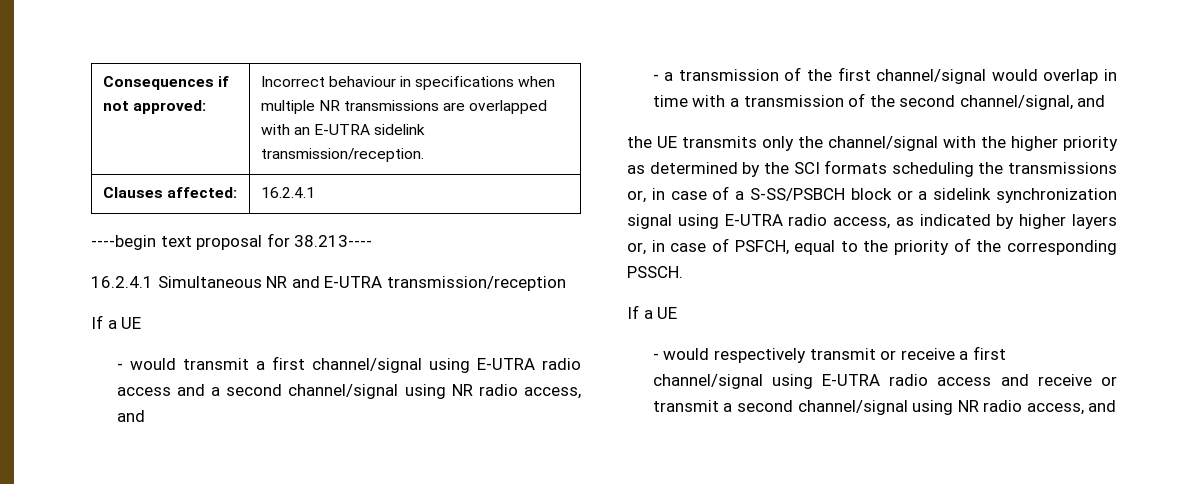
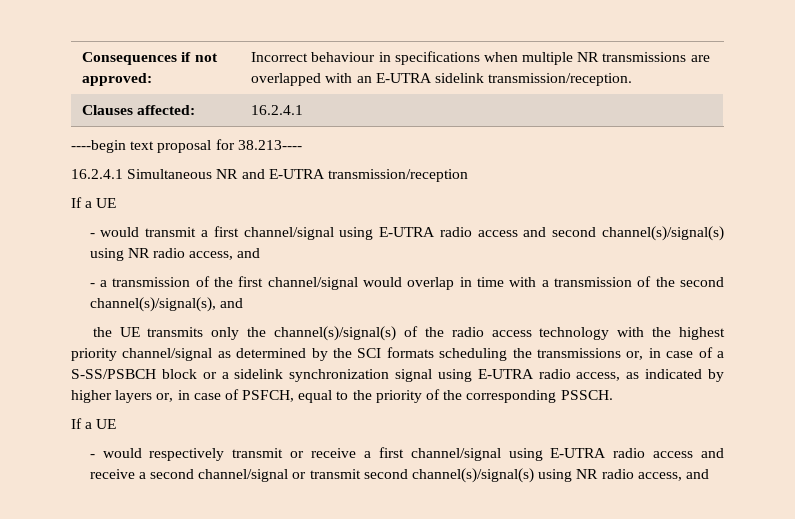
[211,384,399,399] a second channel/signal -> [552,226,724,241] second channel(s)/signal(s)
[959,95,1073,110] channel/signal, -> [89,297,216,312] channel(s)/signal(s),
[828,136,1118,151] channel/signal with the higher priority -> [274,326,725,341] [71,348,213,361] channel(s)/signal(s) of the radio access technology with the highest priority channel/signal
[1101,376,1117,386] [652,400,908,415] or transmit a second channel/signal -> [138,468,534,483] a second channel/signal or transmit second channel(s)/signal(s)

